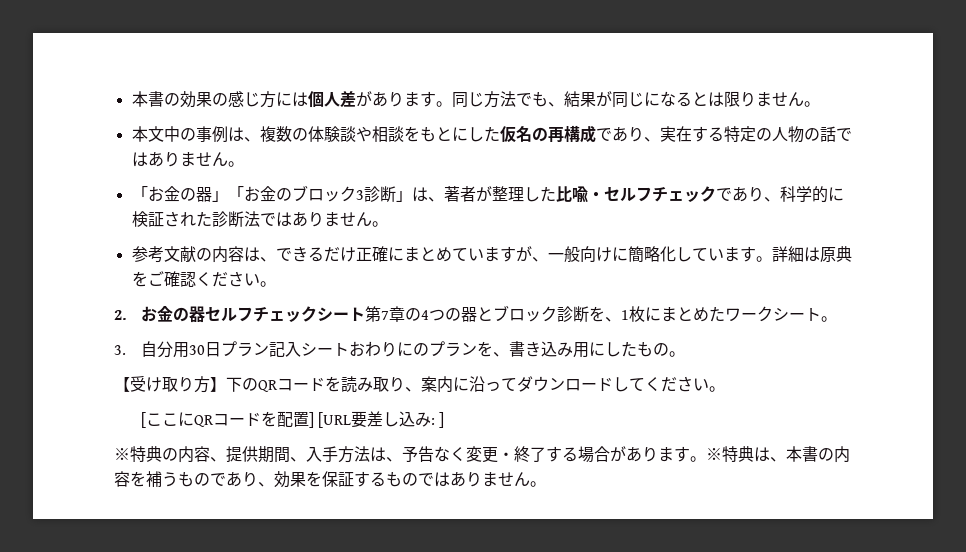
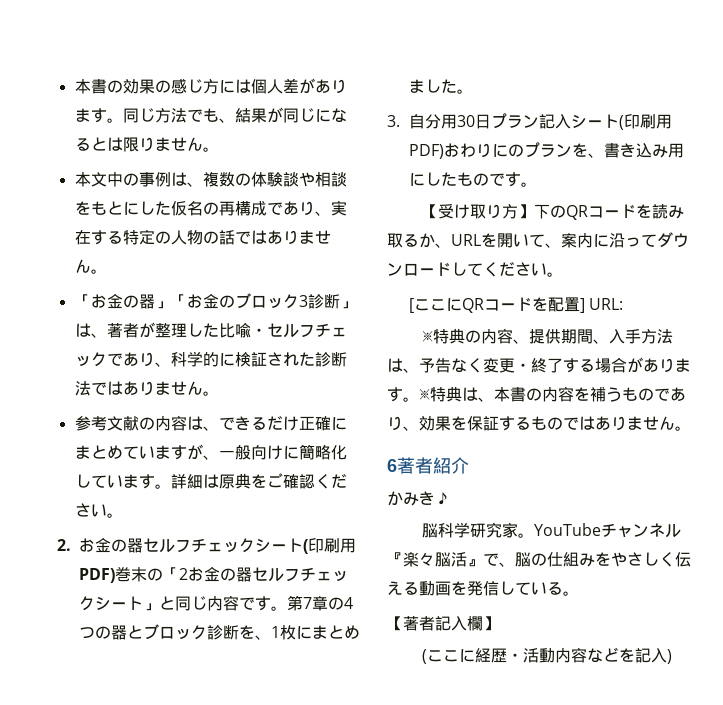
(365, 314) none -> [303,538,356,554] [79,567,348,583] [79,595,287,611] (印刷用PDF)巻末の「2お金の器セルフチェックシート」と同じ内容です。
[708,306,821,322] たワークシート -> [409,79,457,93] ました
(349, 349) none -> [618,114,672,130] [408,144,444,159] (印刷用PDF)
(669, 349) none -> [488,172,521,187] です
[389,377,405,392] り -> [403,233,545,248] るか、URLを開いて
[317,411,445,428] [URL要差し込み: ] -> [589,298,624,310] URL:
(546, 484) none -> [387,457,469,474] [387,491,451,506] [422,522,682,538] [387,552,691,567] [387,581,579,596] [387,616,499,631] [422,647,673,664] // 6著者紹介 // かみき♪ // 脳科学研究家。YouTubeチャンネル『楽々脳活』で、脳の仕組みをやさしく伝える動画を発信している。 // 【著者記入欄】 // (ここに経歴・活動内容などを記入)

